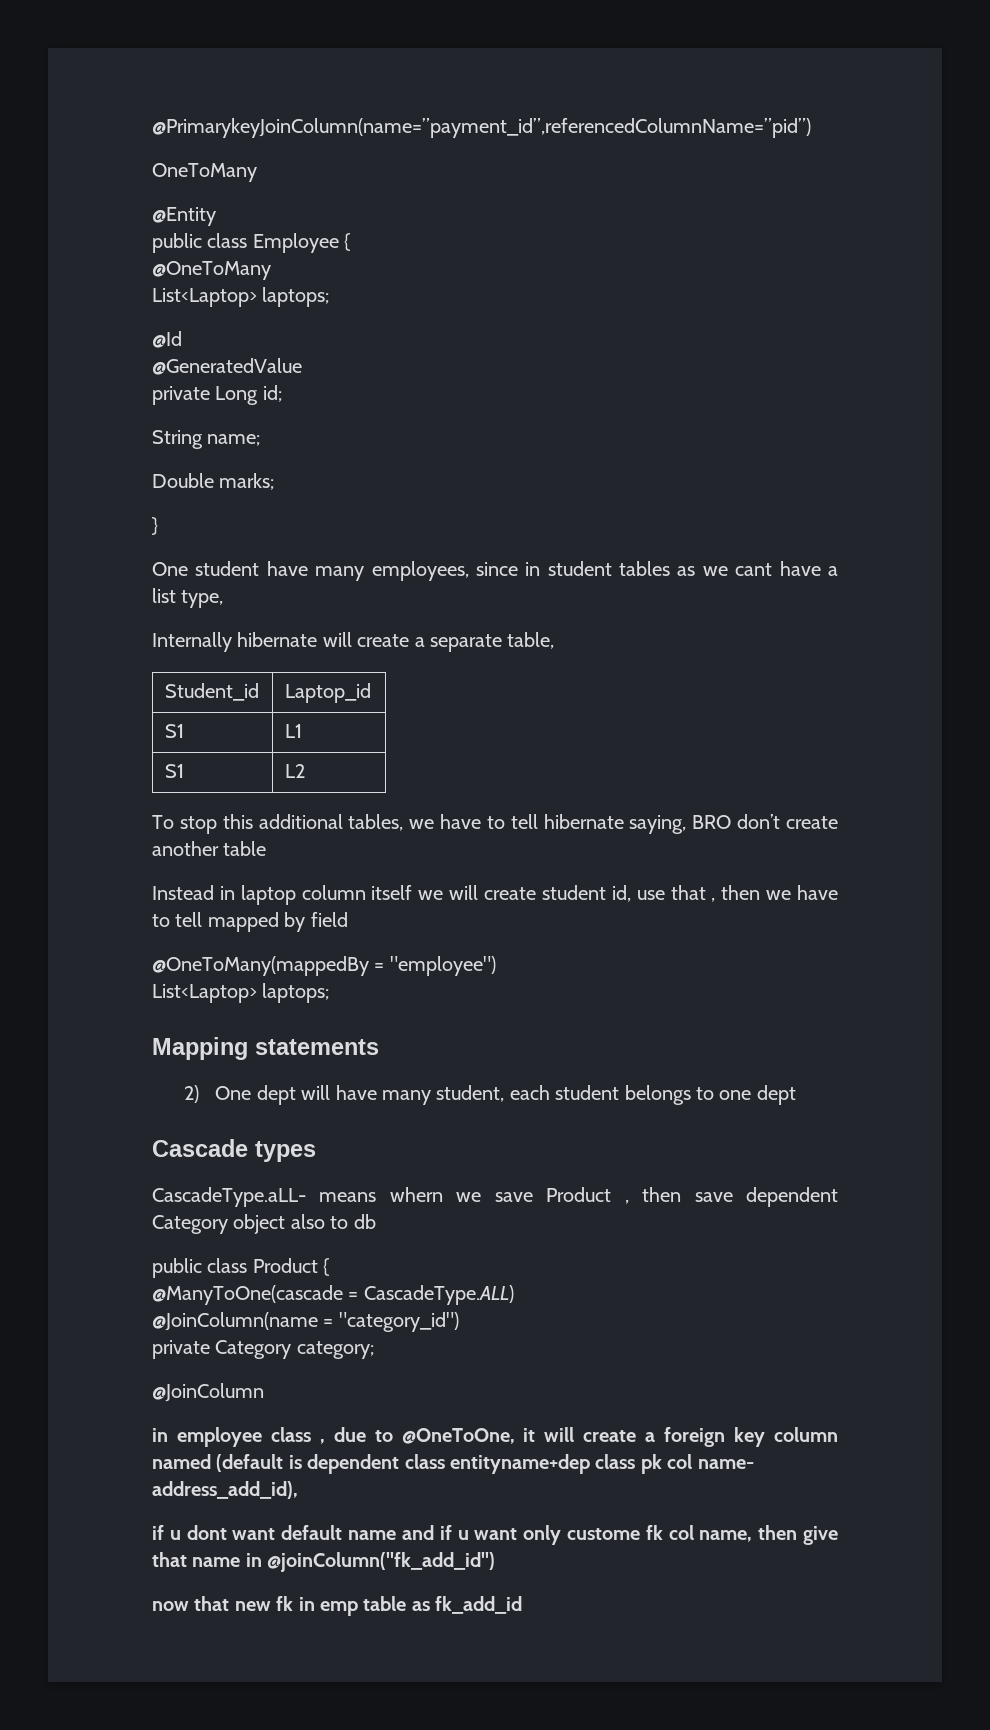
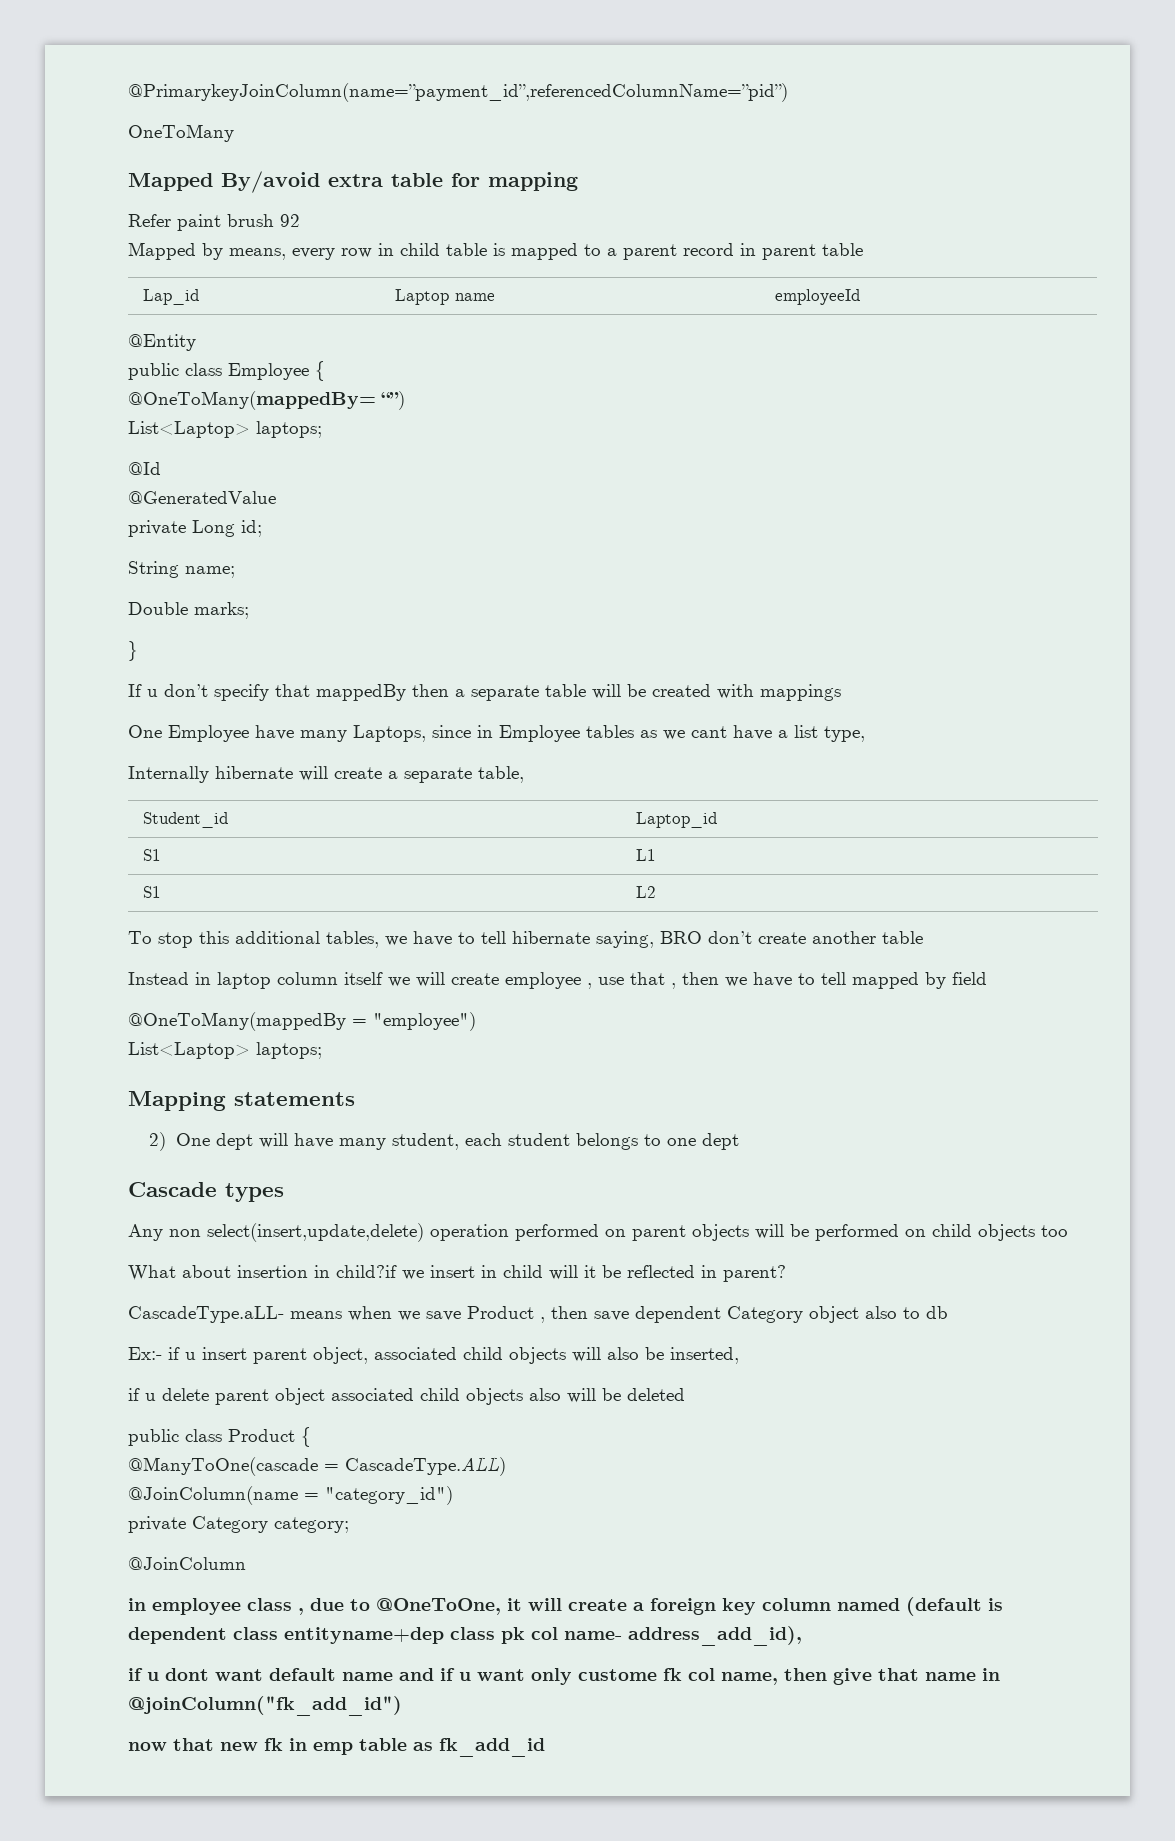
(257, 172) none -> [128,171,578,193] [128,214,300,231] [128,242,863,260] [142,289,199,305] [394,289,495,305] [774,289,860,305] // Mapped By/avoid extra table for mapping // Refer paint brush 92 // Mapped by means, every row in child table is mapped to a parent record in parent table // Lap_id | Laptop name | employeeId
[152,261,271,280] @OneToMany -> [128,391,405,410] @OneToMany(mappedBy= “”)
[152,561,469,581] // One student have many employees, -> [128,684,841,701] [128,725,426,742] // If u don’t specify that mappedBy then a separate table will be created with mappings // One Employee have many Laptops,
[547,561,612,576] student -> [499,725,580,742] Employee
[541,885,631,902] student id, -> [505,972,592,989] employee ,
(316, 1151) none -> [128,1223,1068,1242] [128,1265,786,1282] // Any non select(insert,update,delete) operation performed on parent objects will be performed on child objects too // What about insertion in child?if we insert in child will it be reflected in parent?
[389,1187,443,1202] whern -> [348,1306,392,1321] when
(376, 1221) none -> [128,1347,739,1364] [128,1388,685,1405] // Ex:- if u insert parent object, associated child objects will also be inserted, // if u delete parent object associated child objects also will be deleted

